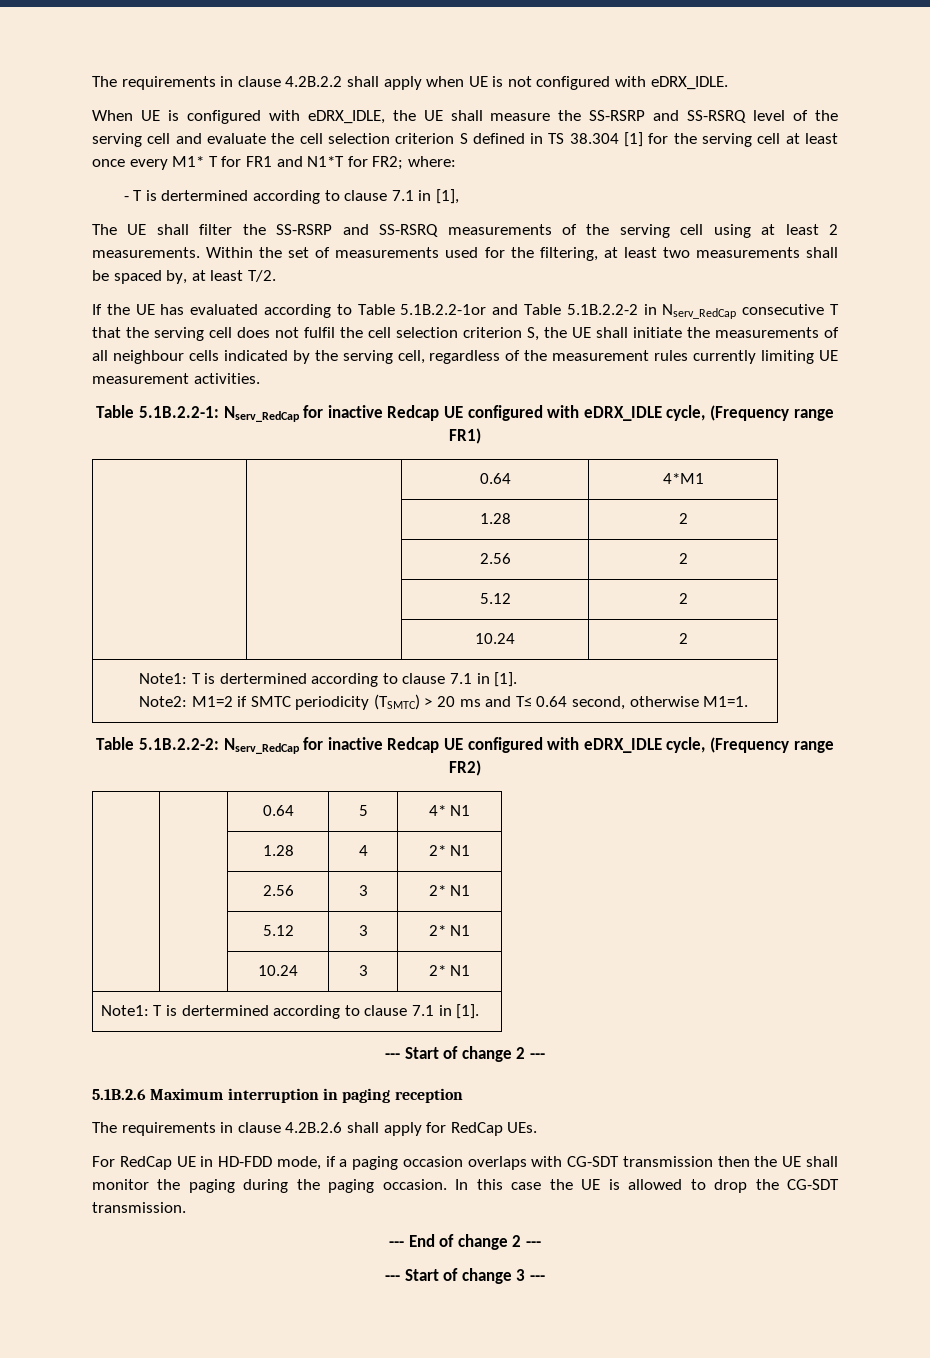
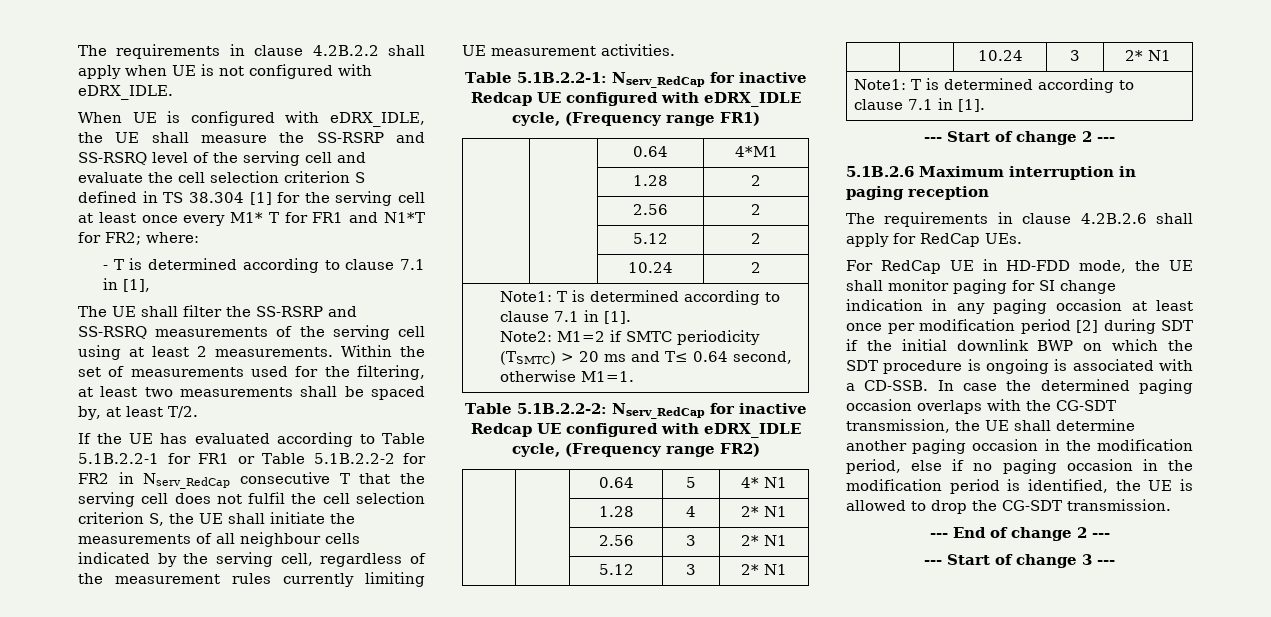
[161,190,249,201] dertermined -> [148,258,238,270] determined
[400,304,638,315] 5.1B.2.2-1or and Table 5.1B.2.2-2 -> [78,453,426,464] [78,473,109,484] 5.1B.2.2-1 for FR1 or Table 5.1B.2.2-2 for FR2
[219,673,307,684] dertermined -> [590,290,680,302] determined
[181,1005,269,1016] dertermined -> [944,78,1034,90] determined
[325,1156,838,1170] [92,1179,542,1193] if a paging occasion overlaps with CG-SDT transmission then the UE shall monitor the paging during the paging occasion. In this case -> [1135,260,1193,271] [846,279,1116,294] [846,299,1193,314] [846,319,1193,334] [846,339,1193,351] [846,359,1193,374] [846,379,1193,394] [846,399,1116,414] [846,419,1135,433] [846,439,1193,454] [846,459,1193,474] [846,479,1108,494] the UE shall monitor paging for SI change indication in any paging occasion at least once per modification period [2] during SDT if the initial downlink BWP on which the SDT procedure is ongoing is associated with a CD-SSB. In case the determined paging occasion overlaps with the CG-SDT transmission, the UE shall determine another paging occasion in the modification period, else if no paging occasion in the modification period is identified,

